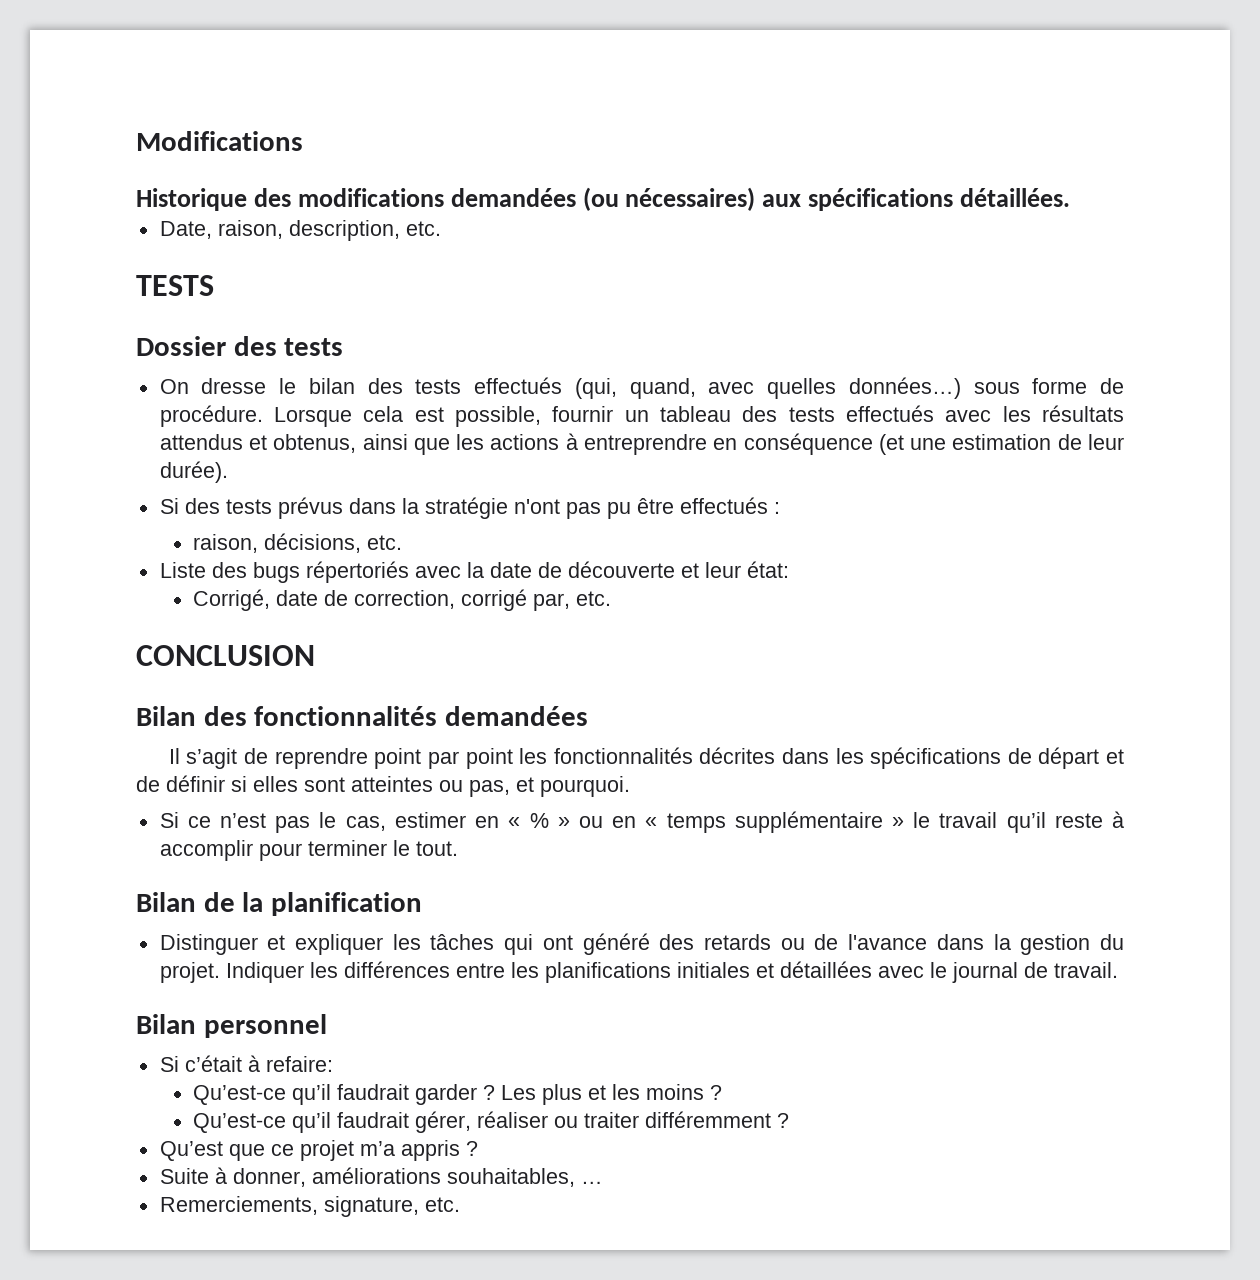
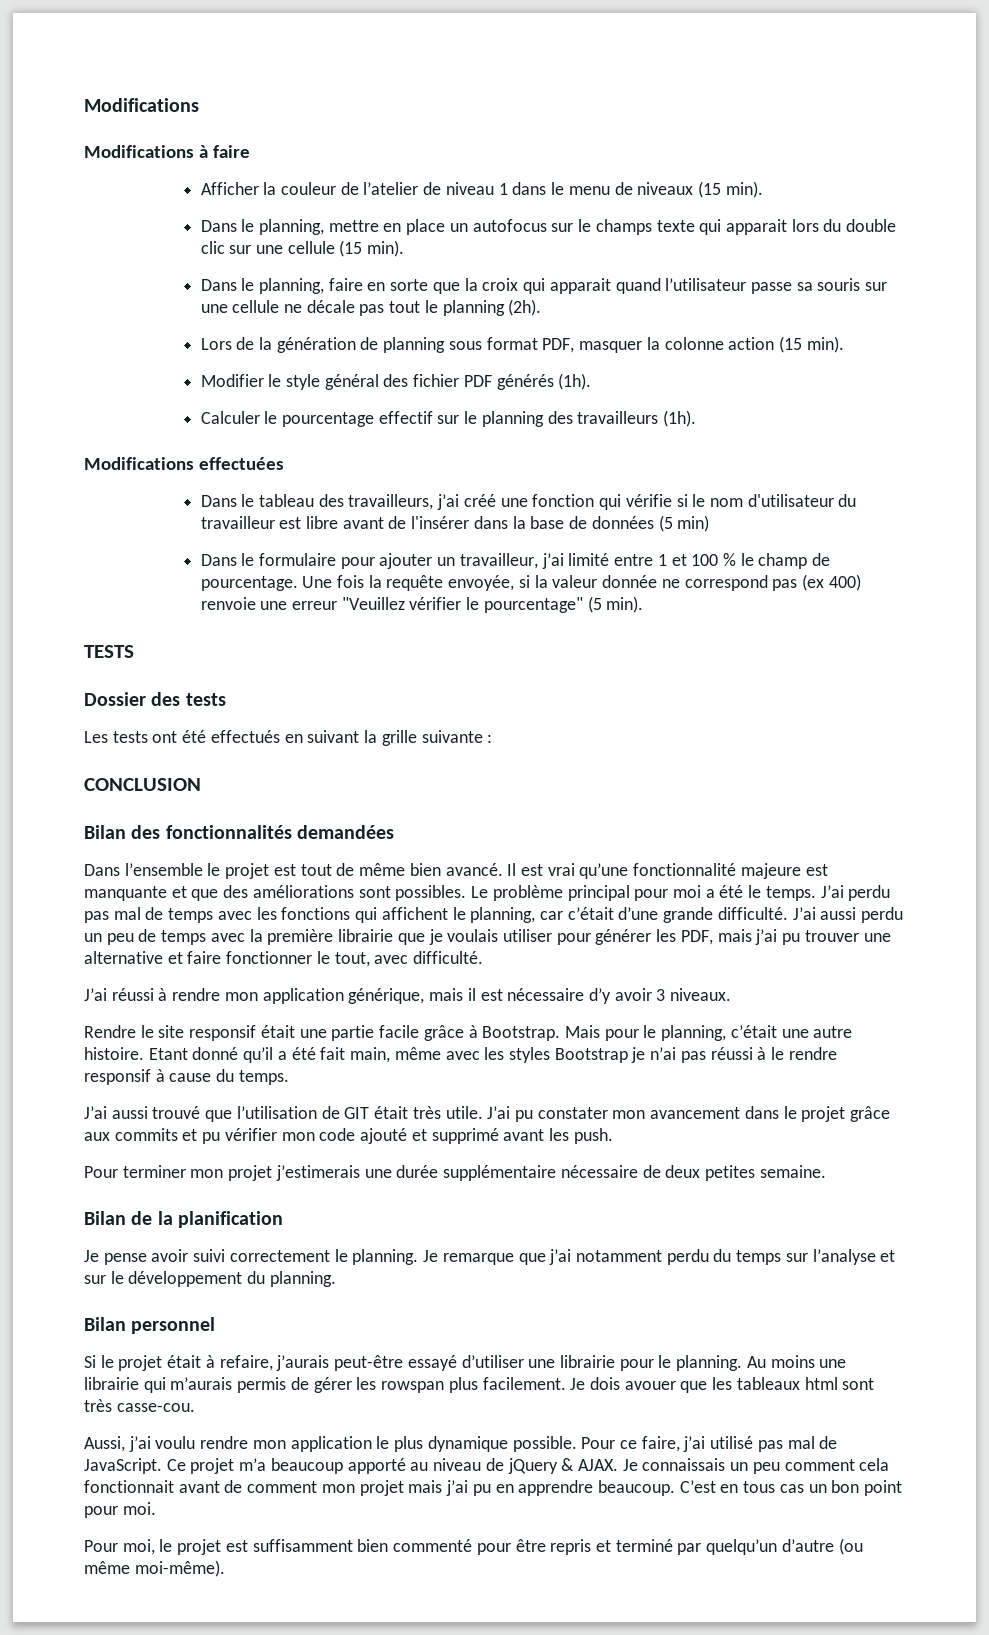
[136,187,1071,211] [159,220,441,241] [136,275,214,296] [136,336,344,356] [159,377,1125,399] [159,405,1125,427] [159,433,1124,455] [159,461,228,483] [159,497,780,519] [193,533,403,553] [159,561,789,583] [193,589,612,611] Historique des modifications demandées (ou nécessaires) aux spécifications détaillées. // Date, raison, description, etc. // TESTS // Dossier des tests // On dresse le bilan des tests effectués (qui, quand, avec quelles données…) sous forme de procédure. Lorsque cela est possible, fournir un tableau des tests effectués avec les résultats attendus et obtenus, ainsi que les actions à entreprendre en conséquence (et une estimation de leur durée). // Si des tests prévus dans la stratégie n'ont pas pu être effectués : // raison, décisions, etc. // Liste des bugs répertoriés avec la date de découverte et leur état: // Corrigé, date de correction, corrigé par, etc. -> [84,145,250,158] [200,181,763,198] [200,219,897,235] [200,240,405,257] [200,278,888,294] [200,299,542,316] [200,336,844,353] [200,373,592,390] [200,410,697,427] [84,457,284,470] [200,494,857,510] [200,515,710,532] [200,553,831,569] [200,574,861,591] [200,596,644,613] [84,645,134,658] [84,692,226,706] [84,730,493,746] Modifications à faire // Afficher la couleur de l’atelier de niveau 1 dans le menu de niveaux (15 min). // Dans le planning, mettre en place un autofocus sur le champs texte qui apparait lors du double clic sur une cellule (15 min). // Dans le planning, faire en sorte que la croix qui apparait quand l’utilisateur passe sa souris sur une cellule ne décale pas tout le planning (2h). // Lors de la génération de planning sous format PDF, masquer la colonne action (15 min). // Modifier le style général des fichier PDF générés (1h). // Calculer le pourcentage effectif sur le planning des travailleurs (1h). // Modifications effectuées // Dans le tableau des travailleurs, j’ai créé une fonction qui vérifie si le nom d'utilisateur du travailleur est libre avant de l'insérer dans la base de données (5 min) // Dans le formulaire pour ajouter un travailleur, j’ai limité entre 1 et 100 % le champ de pourcentage. Une fois la requête envoyée, si la valeur donnée ne correspond pas (ex 400) renvoie une erreur "Veuillez vérifier le pourcentage" (5 min). // TESTS // Dossier des tests // Les tests ont été effectués en suivant la grille suivante :
[168,747,1124,769] [136,775,630,797] [159,811,1125,833] [159,840,458,861] [136,892,423,916] [159,933,1125,955] [159,961,1118,983] [136,1014,327,1038] [159,1055,333,1072] [193,1084,723,1105] [193,1111,790,1133] [159,1140,478,1161] [159,1167,603,1187] [159,1196,460,1217] Il s’agit de reprendre point par point les fonctionnalités décrites dans les spécifications de départ et de définir si elles sont atteintes ou pas, et pourquoi. // Si ce n’est pas le cas, estimer en « % » ou en « temps supplémentaire » le travail qu’il reste à accomplir pour terminer le tout. // Bilan de la planification // Distinguer et expliquer les tâches qui ont généré des retards ou de l'avance dans la gestion du projet. Indiquer les différences entre les planifications initiales et détaillées avec le journal de travail. // Bilan personnel // Si c’était à refaire: // Qu’est-ce qu’il faudrait garder ? Les plus et les moins ? // Qu’est-ce qu’il faudrait gérer, réaliser ou traiter différemment ? // Qu’est que ce projet m’a appris ? // Suite à donner, améliorations souhaitables, … // Remerciements, signature, etc. -> [84,863,828,879] [84,885,891,901] [84,907,904,923] [84,929,891,945] [84,951,484,967] [84,988,732,1004] [84,1025,853,1041] [84,1047,837,1063] [84,1069,289,1085] [84,1106,891,1122] [84,1128,613,1144] [84,1165,826,1181] [84,1211,283,1228] [84,1249,896,1265] [84,1271,336,1287] [84,1317,216,1334] [84,1355,847,1371] [84,1377,875,1393] [84,1399,195,1412] [84,1436,838,1452] [84,1458,890,1474] [84,1480,903,1496] [84,1502,156,1518] [84,1538,863,1555] [84,1560,225,1577] Dans l’ensemble le projet est tout de même bien avancé. Il est vrai qu’une fonctionnalité majeure est manquante et que des améliorations sont possibles. Le problème principal pour moi a été le temps. J’ai perdu pas mal de temps avec les fonctions qui affichent le planning, car c’était d’une grande difficulté. J’ai aussi perdu un peu de temps avec la première librairie que je voulais utiliser pour générer les PDF, mais j’ai pu trouver une alternative et faire fonctionner le tout, avec difficulté. // J’ai réussi à rendre mon application générique, mais il est nécessaire d’y avoir 3 niveaux. // Rendre le site responsif était une partie facile grâce à Bootstrap. Mais pour le planning, c’était une autre histoire. Etant donné qu’il a été fait main, même avec les styles Bootstrap je n’ai pas réussi à le rendre responsif à cause du temps. // J’ai aussi trouvé que l’utilisation de GIT était très utile. J’ai pu constater mon avancement dans le projet grâce aux commits et pu vérifier mon code ajouté et supprimé avant les push. // Pour terminer mon projet j’estimerais une durée supplémentaire nécessaire de deux petites semaine. // Bilan de la planification // Je pense avoir suivi correctement le planning. Je remarque que j’ai notamment perdu du temps sur l’analyse et sur le développement du planning. // Bilan personnel // Si le projet était à refaire, j’aurais peut-être essayé d’utiliser une librairie pour le planning. Au moins une librairie qui m’aurais permis de gérer les rowspan plus facilement. Je dois avouer que les tableaux html sont très casse-cou. // Aussi, j’ai voulu rendre mon application le plus dynamique possible. Pour ce faire, j’ai utilisé pas mal de JavaScript. Ce projet m’a beaucoup apporté au niveau de jQuery & AJAX. Je connaissais un peu comment cela fonctionnait avant de comment mon projet mais j’ai pu en apprendre beaucoup. C’est en tous cas un bon point pour moi. // Pour moi, le projet est suffisamment bien commenté pour être repris et terminé par quelqu’un d’autre (ou même moi-même).

